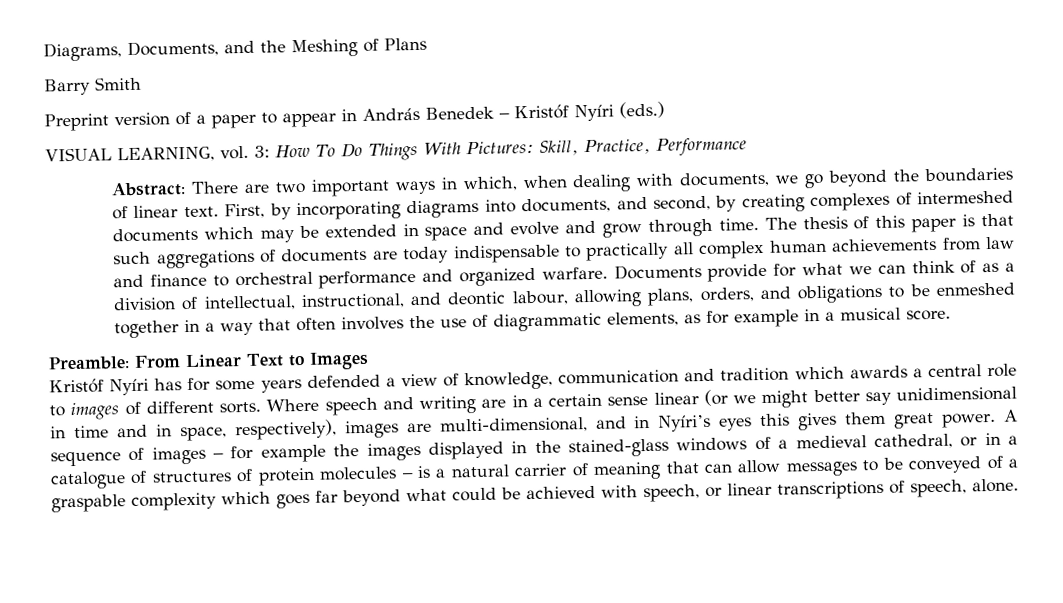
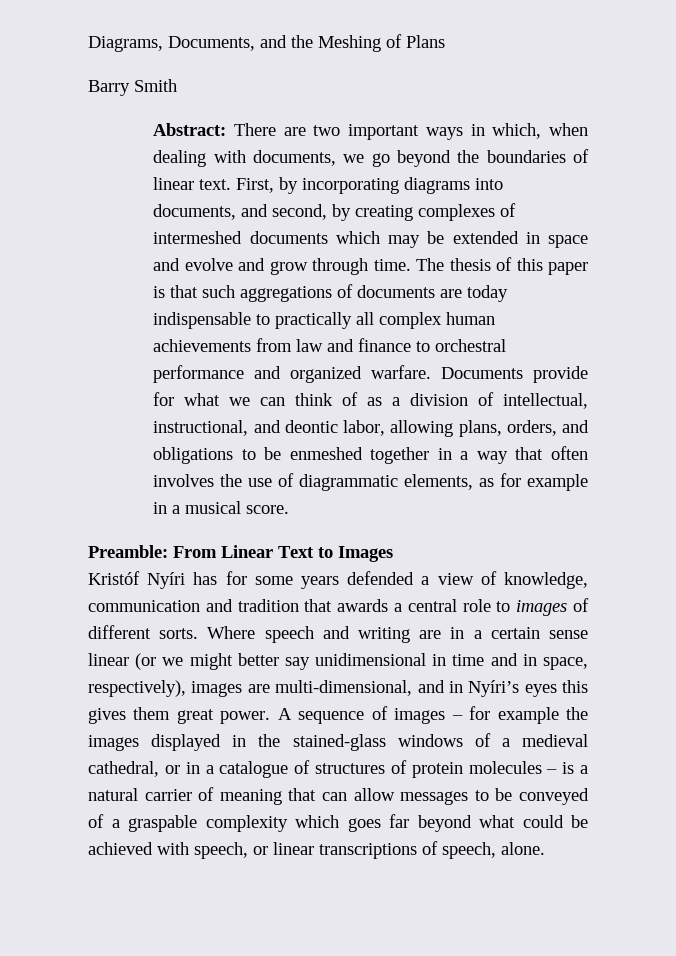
[44,101,665,132] [45,137,747,163] // Preprint version of a paper to appear in András Benedek – Kristóf Nyíri (eds.) // VISUAL LEARNING, vol. 3: How To Do Things With Pictures: Skill, Practice, Performance -> (177, 85) none
[511,290,569,306] labour, -> [343,420,386,436] labor,
[794,366,845,380] which -> [304,599,333,612] that

